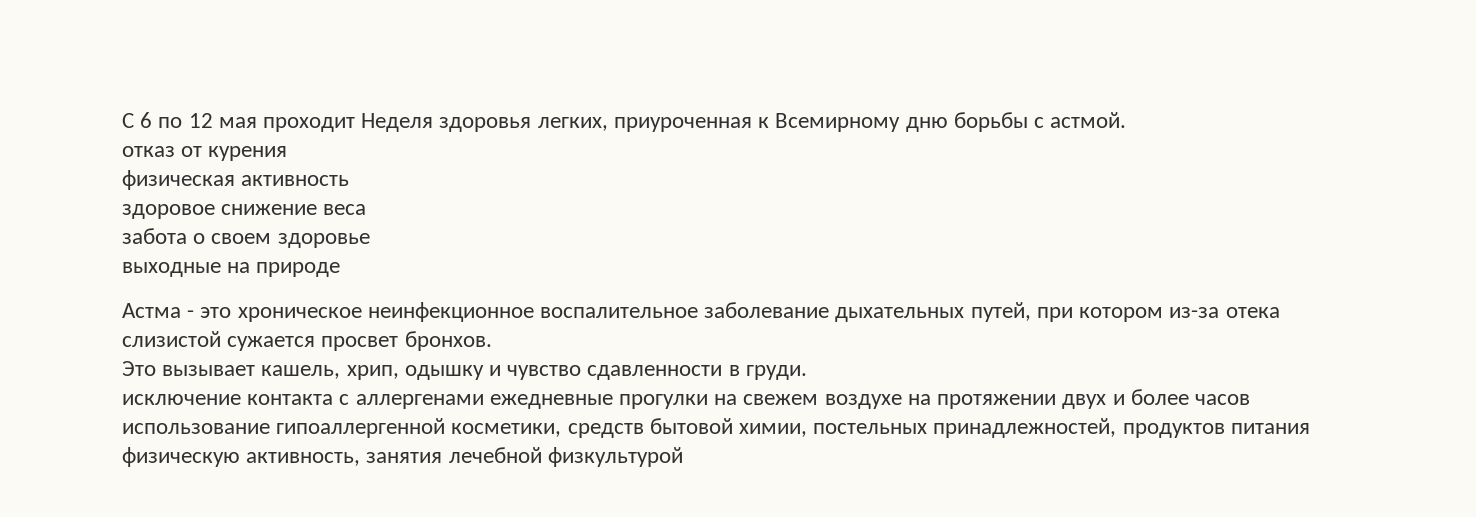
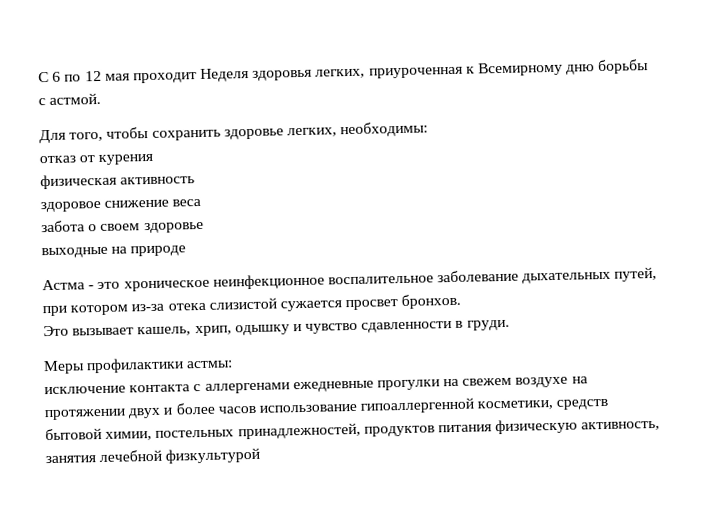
(1127, 120) none -> [39,121,429,144] // Для того, чтобы сохранить здоровье легких, необходимы:
(807, 372) none -> [43,357,234,375] // Меры профилактики астмы:

